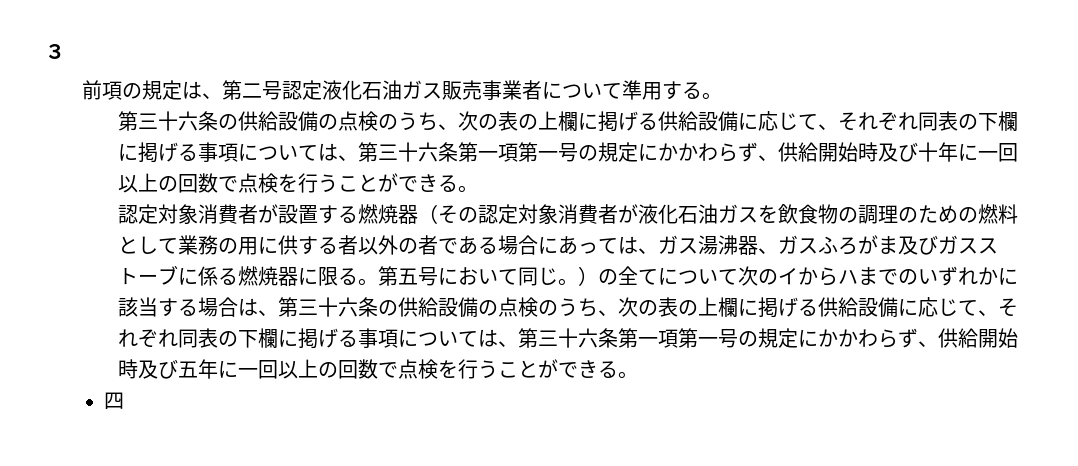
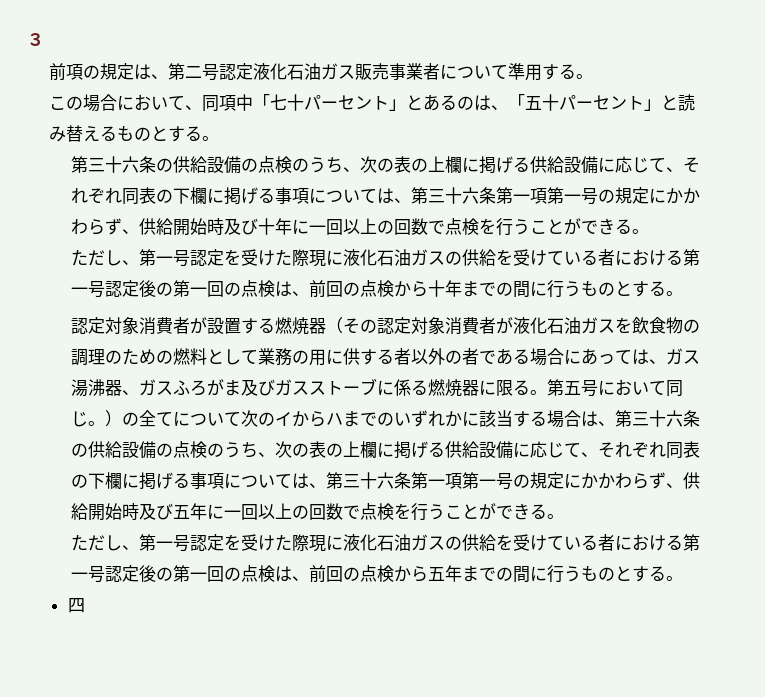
(722, 96) none -> [48,94,695,112] [48,125,219,142] // この場合において、同項中「七十パーセント」とあるのは、「五十パーセント」と読み替えるものとする。
(479, 189) none -> [70,249,700,267] [70,280,683,298] // ただし、第一号認定を受けた際現に液化石油ガスの供給を受けている者における第一号認定後の第一回の点検は、前回の点検から十年までの間に行うものとする。
(639, 375) none -> [70,534,700,552] [70,565,683,583] // ただし、第一号認定を受けた際現に液化石油ガスの供給を受けている者における第一号認定後の第一回の点検は、前回の点検から五年までの間に行うものとする。

